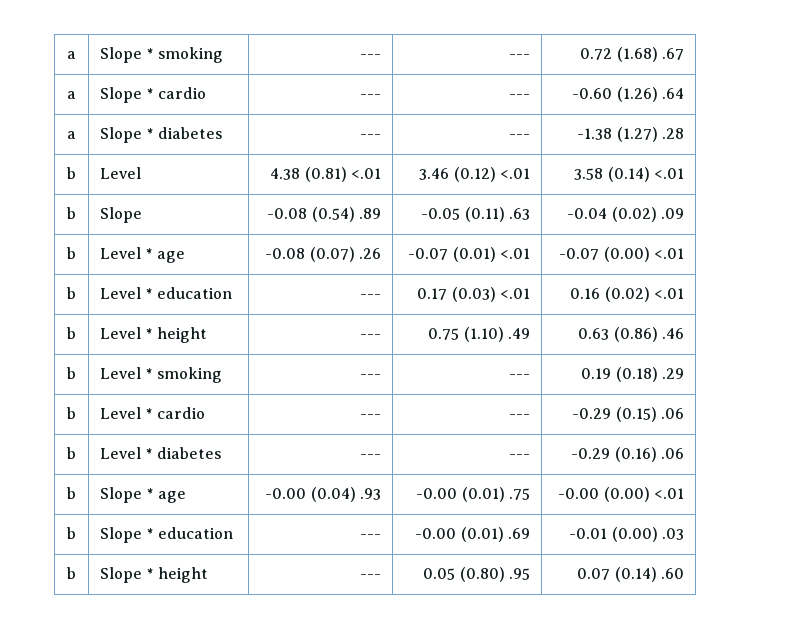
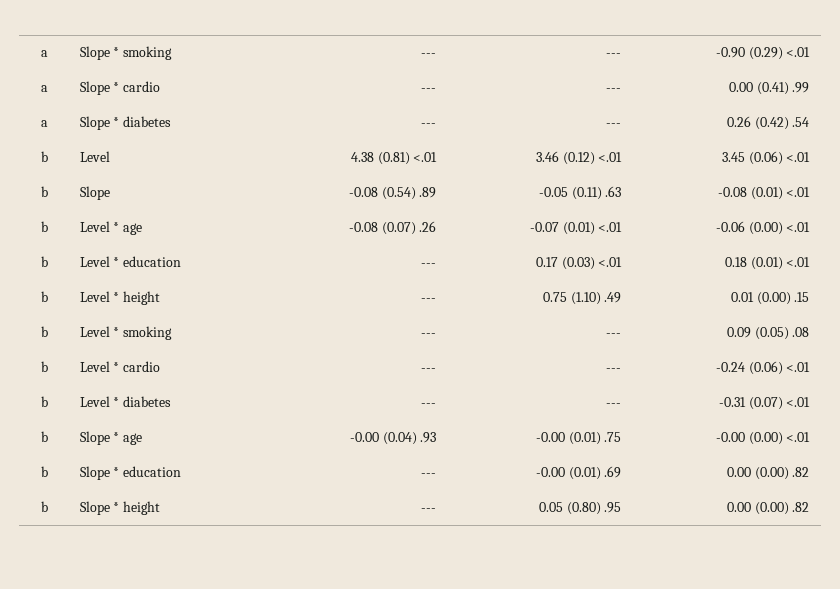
[580,47,684,62] 0.72 (1.68) .67 -> [715,47,811,60] -0.90 (0.29) <.01
[572,87,684,102] -0.60 (1.26) .64 -> [728,82,810,95] 0.00 (0.41) .99
[577,127,684,142] -1.38 (1.27) .28 -> [726,116,810,130] 0.26 (0.42) .54
[574,167,650,182] 3.58 (0.14) -> [721,151,783,165] 3.45 (0.06)
[567,207,684,222] -0.04 (0.02) .09 -> [717,187,811,200] -0.08 (0.01) <.01
[559,248,600,260] -0.07 -> [715,221,745,232] -0.06
[570,287,650,302] 0.16 (0.02) -> [724,257,783,270] 0.18 (0.01)
[578,327,684,342] 0.63 (0.86) .46 -> [730,292,810,305] 0.01 (0.00) .15
[581,367,684,382] 0.19 (0.18) .29 -> [726,327,810,340] 0.09 (0.05) .08
[572,407,684,422] -0.29 (0.15) .06 -> [715,361,811,375] -0.24 (0.06) <.01
[571,447,684,462] -0.29 (0.16) .06 -> [718,397,811,410] -0.31 (0.07) <.01
[569,527,684,542] -0.01 (0.00) .03 -> [726,467,810,480] 0.00 (0.00) .82
[577,567,684,582] 0.07 (0.14) .60 -> [726,502,810,515] 0.00 (0.00) .82

